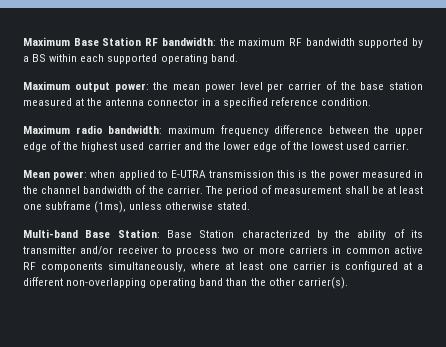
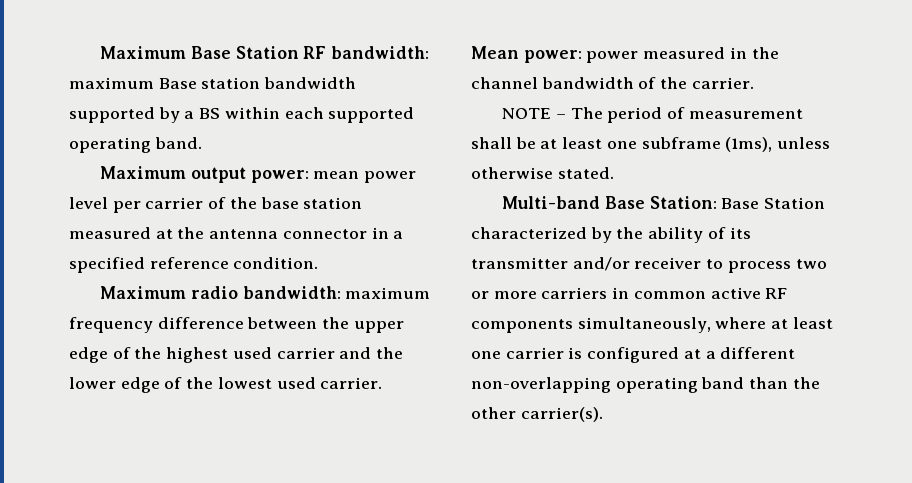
[219,38,302,46] the maximum RF -> [69,77,261,89] maximum Base station
[153,82,169,90] the -> (309, 176) none
[90,170,326,180] when applied to E-UTRA transmission this is the -> (582, 56) none
(203, 190) none -> [502,108,566,119] // NOTE –

